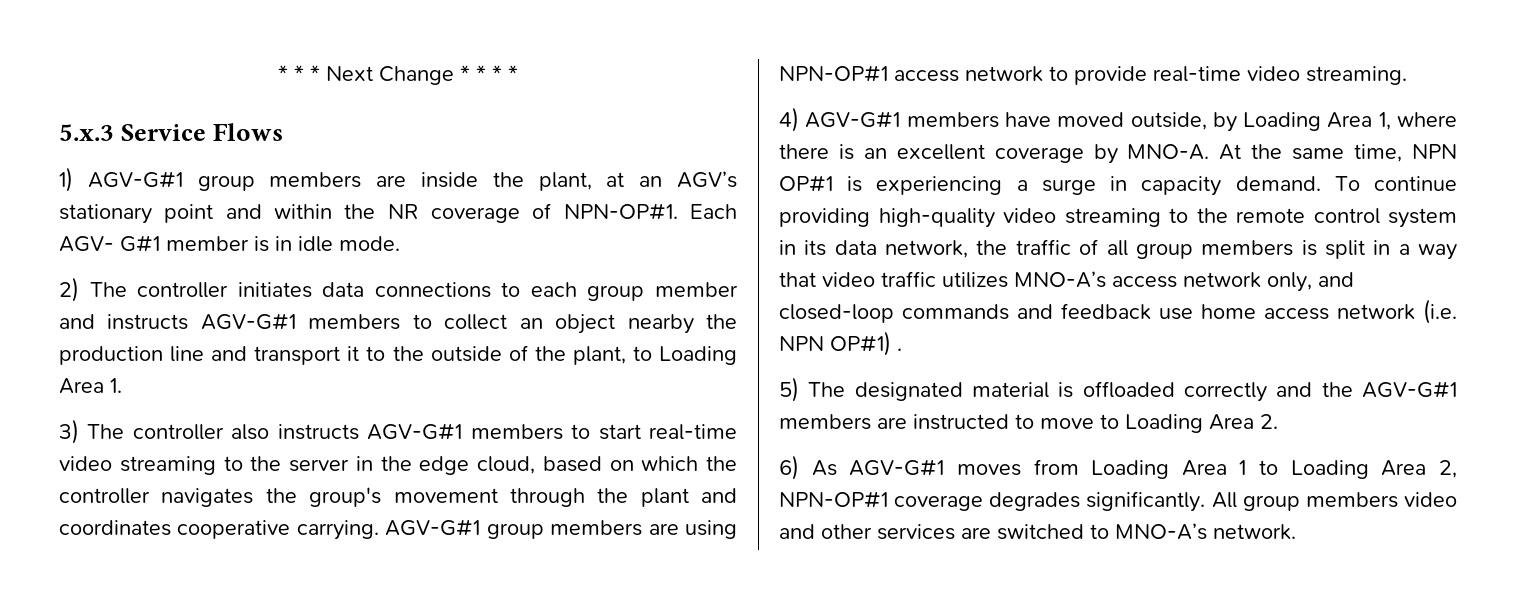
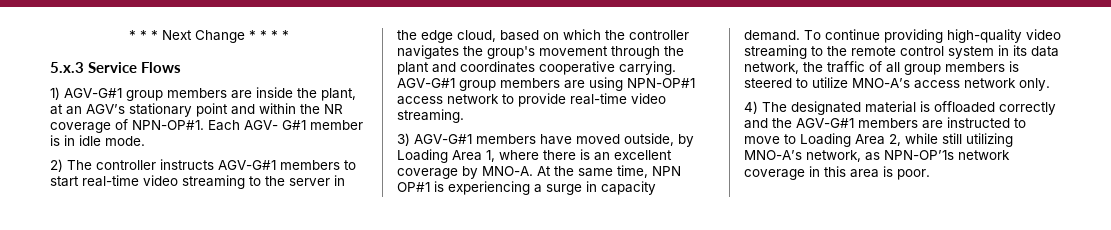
[237,282,738,301] [59,313,738,334] [59,345,737,365] [59,378,122,394] [59,419,270,444] initiates data connections to each group member and instructs AGV-G#1 members to collect an object nearby the production line and transport it to the outside of the plant, to Loading Area 1. // 3) The controller also -> (156, 165) none
[779,107,799,132] 4) -> [397,133,410,146] 3)
[1324,240,1457,260] [779,271,1354,292] [779,299,1457,324] [779,331,902,356] [779,377,799,402] split in a way that video traffic utilizes MNO-A’s access network only, and closed-loop commands and feedback use home access network (i.e. NPN OP#1) . // 5) -> [744,77,1050,91] [744,101,758,114] steered to utilize MNO-A’s access network only. // 4)
[1260,414,1278,429] [779,455,1457,480] [779,491,1457,512] [779,523,1296,540] 2. // 6) As AGV-G#1 moves from Loading Area 1 to Loading Area 2, NPN-OP#1 coverage degrades significantly. All group members video and other services are switched to MNO-A’s network. -> [889,133,1013,147] [744,150,1010,162] [744,166,930,180] 2, while still utilizing MNO-A’s network, as NPN-OP’1s network coverage in this area is poor.

